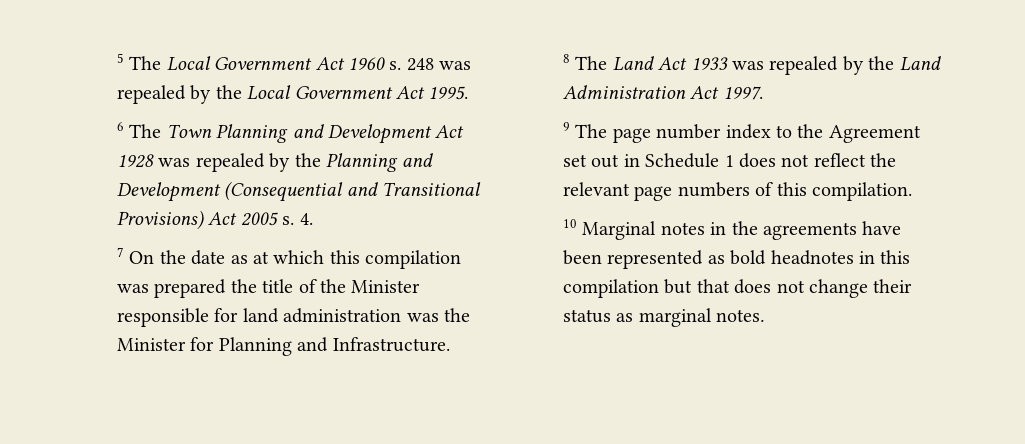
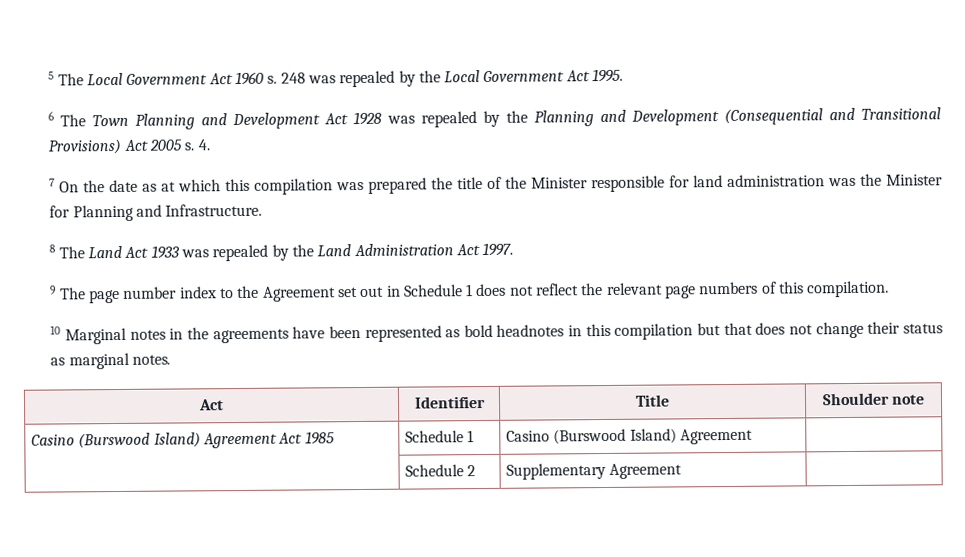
(765, 315) none -> [198,399,224,411] [413,395,486,409] [635,394,670,407] [821,392,926,406] [31,431,335,449] [405,430,475,443] [506,428,753,445] [405,464,477,477] [506,462,683,480] // Act | Identifier | Title | Shoulder note // Casino (Burswood Island) Agreement Act 1985 | Schedule 1 | Casino (Burswood Island) Agreement | // | Schedule 2 | Supplementary Agreement |

